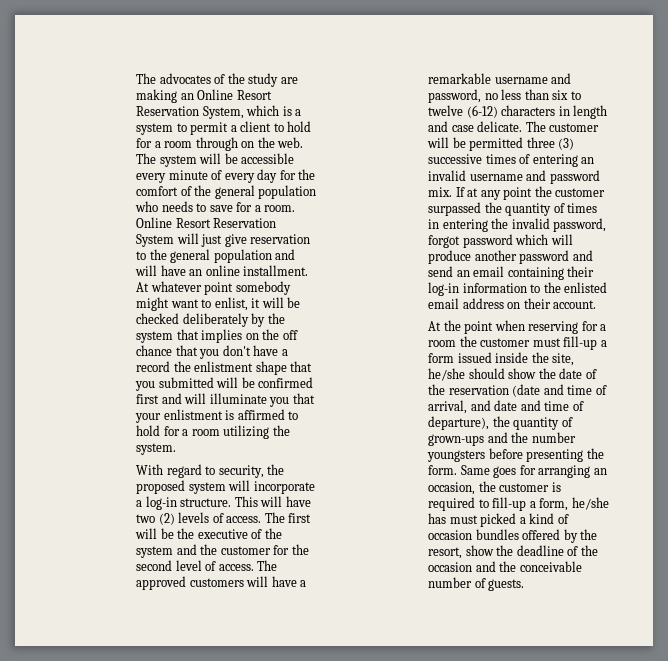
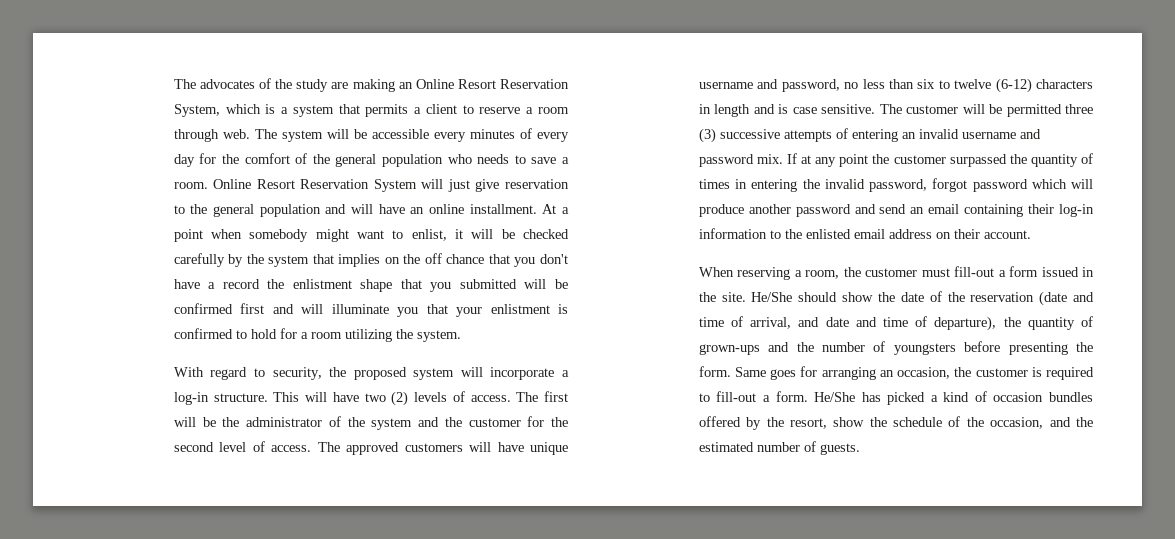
[176,122,229,135] to permit -> [338,104,409,117] that permits
[287,121,312,132] [136,138,153,148] hold for -> [479,107,521,114] reserve
[241,137,275,148] on the -> (219, 135) none
[168,170,208,180] minute -> [469,129,515,139] minutes
[236,202,253,212] for -> (557, 160) none
[150,281,234,295] whatever point -> [562,207,569,214] [173,229,243,242] a point when
[182,313,249,327] deliberately -> [173,253,225,267] carefully
[237,409,285,420] affirmed -> [173,328,233,339] confirmed
[197,529,248,539] executive -> [246,417,323,427] administrator
[300,580,307,587] [428,73,492,84] a remarkable -> [530,442,568,455] unique
[451,121,523,132] case delicate. -> [778,104,876,114] is case sensitive.
[485,154,516,164] times -> [783,130,832,142] attempts
[428,320,607,334] [428,340,457,347] At the point when reserving for a room -> [698,267,840,280] When reserving a room,
[563,336,598,350] fill-up -> [954,266,995,277] fill-out
[495,352,575,366] [428,368,466,381] inside the site, he/she -> [1082,267,1094,277] [698,292,793,302] in the site. He/She
(576, 437) none -> [873,341,886,352] of
[492,497,609,511] [428,513,478,524] fill-up a form, he/she has must -> [716,391,881,402] fill-out a form. He/She has
[516,545,598,556] [428,561,582,572] deadline of the occasion and the conceivable -> [893,416,1093,429] [698,442,754,452] schedule of the occasion, and the estimated

